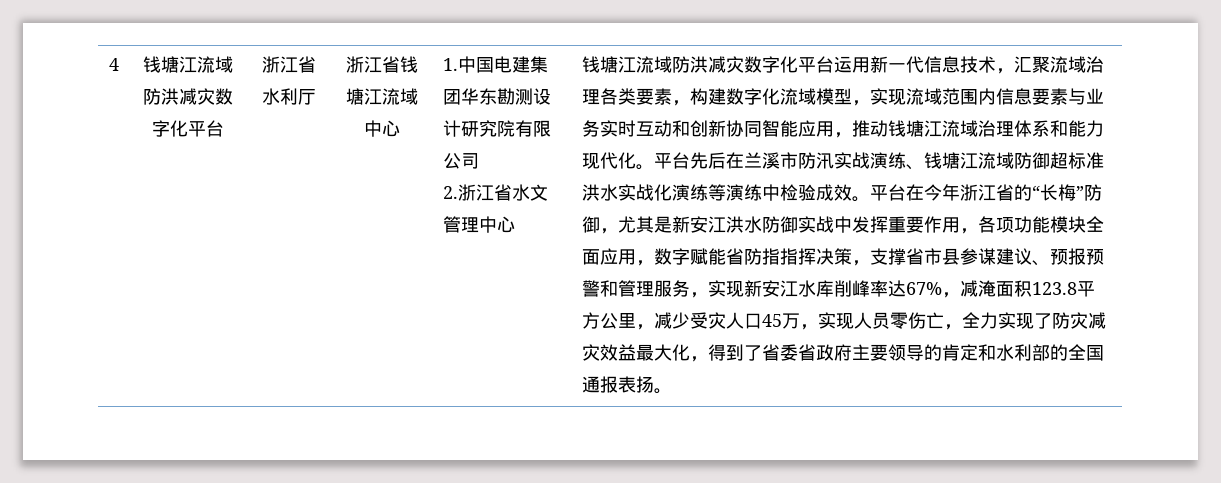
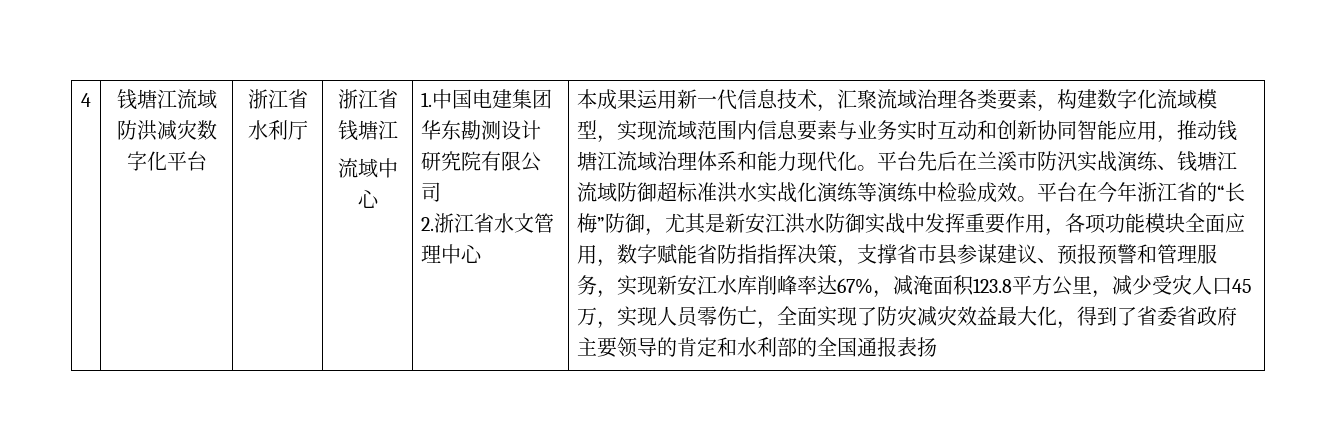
(382, 96) none -> (398, 130) //
[581,56,834,73] 钱塘江流域防洪减灾数字化平台 -> [577,89,638,110] 本成果
[979,312,998,329] 力 -> [797,306,818,326] 面
[653,388,672,394] 。 -> (938, 347) none

